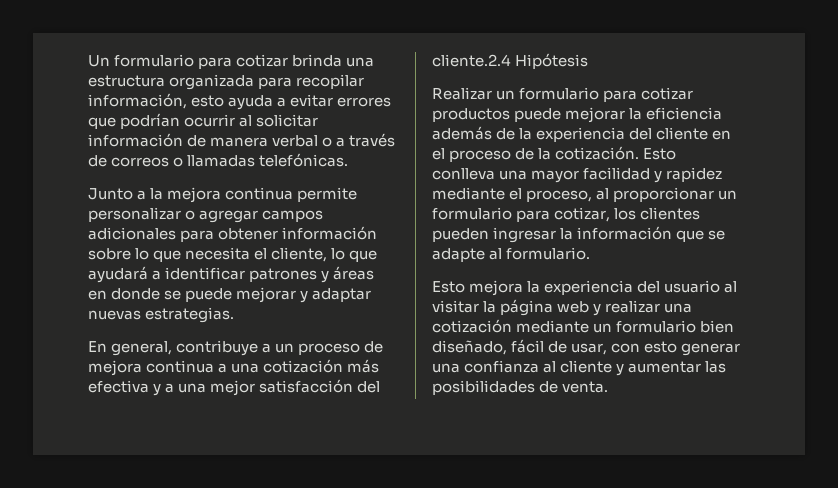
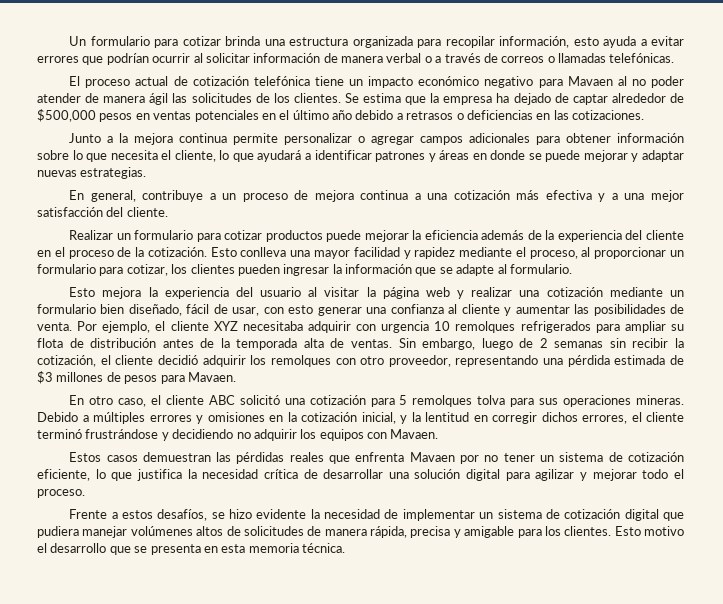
(349, 160) none -> [69,76,684,88] [37,93,684,105] [37,109,644,122] // El proceso actual de cotización telefónica tiene un impacto económico negativo para Mavaen al no poder atender de manera ágil las solicitudes de los clientes. Se estima que la empresa ha dejado de captar alrededor de $500,000 pesos en ventas potenciales en el último año debido a retrasos o deficiencias en las cotizaciones.
[432,53,589,69] cliente.2.4 Hipótesis -> [126,207,168,217] cliente.
(609, 387) none -> [77,321,684,333] [37,338,684,350] [37,355,684,367] [37,371,236,384] [69,395,684,407] [37,412,684,424] [37,429,439,441] [69,452,684,464] [37,469,684,481] [37,489,85,498] [69,509,684,521] [37,526,684,538] [37,543,345,555] Por ejemplo, el cliente XYZ necesitaba adquirir con urgencia 10 remolques refrigerados para ampliar su flota de distribución antes de la temporada alta de ventas. Sin embargo, luego de 2 semanas sin recibir la cotización, el cliente decidió adquirir los remolques con otro proveedor, representando una pérdida estimada de $3 millones de pesos para Mavaen. // En otro caso, el cliente ABC solicitó una cotización para 5 remolques tolva para sus operaciones mineras. Debido a múltiples errores y omisiones en la cotización inicial, y la lentitud en corregir dichos errores, el cliente terminó frustrándose y decidiendo no adquirir los equipos con Mavaen. // Estos casos demuestran las pérdidas reales que enfrenta Mavaen por no tener un sistema de cotización eficiente, lo que justifica la necesidad crítica de desarrollar una solución digital para agilizar y mejorar todo el proceso. // Frente a estos desafíos, se hizo evidente la necesidad de implementar un sistema de cotización digital que pudiera manejar volúmenes altos de solicitudes de manera rápida, precisa y amigable para los clientes. Esto motivo el desarrollo que se presenta en esta memoria técnica.

